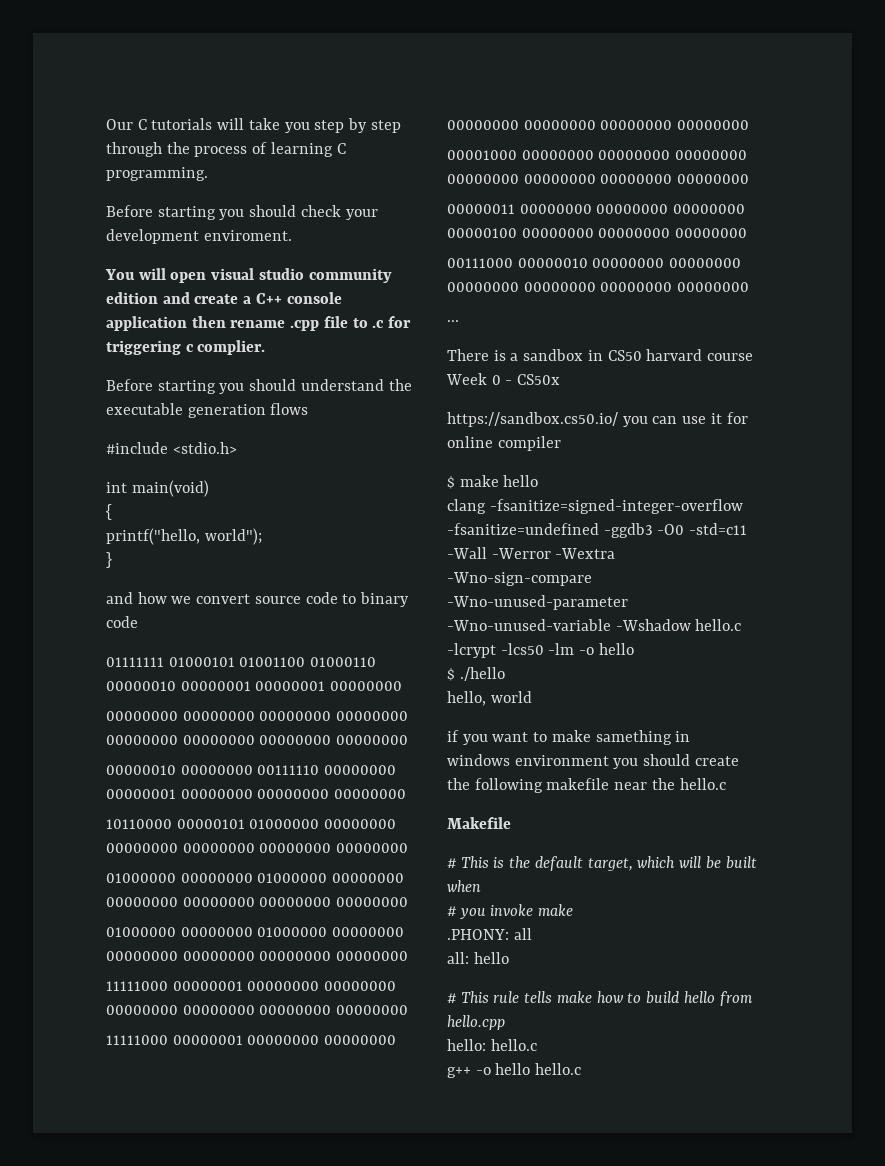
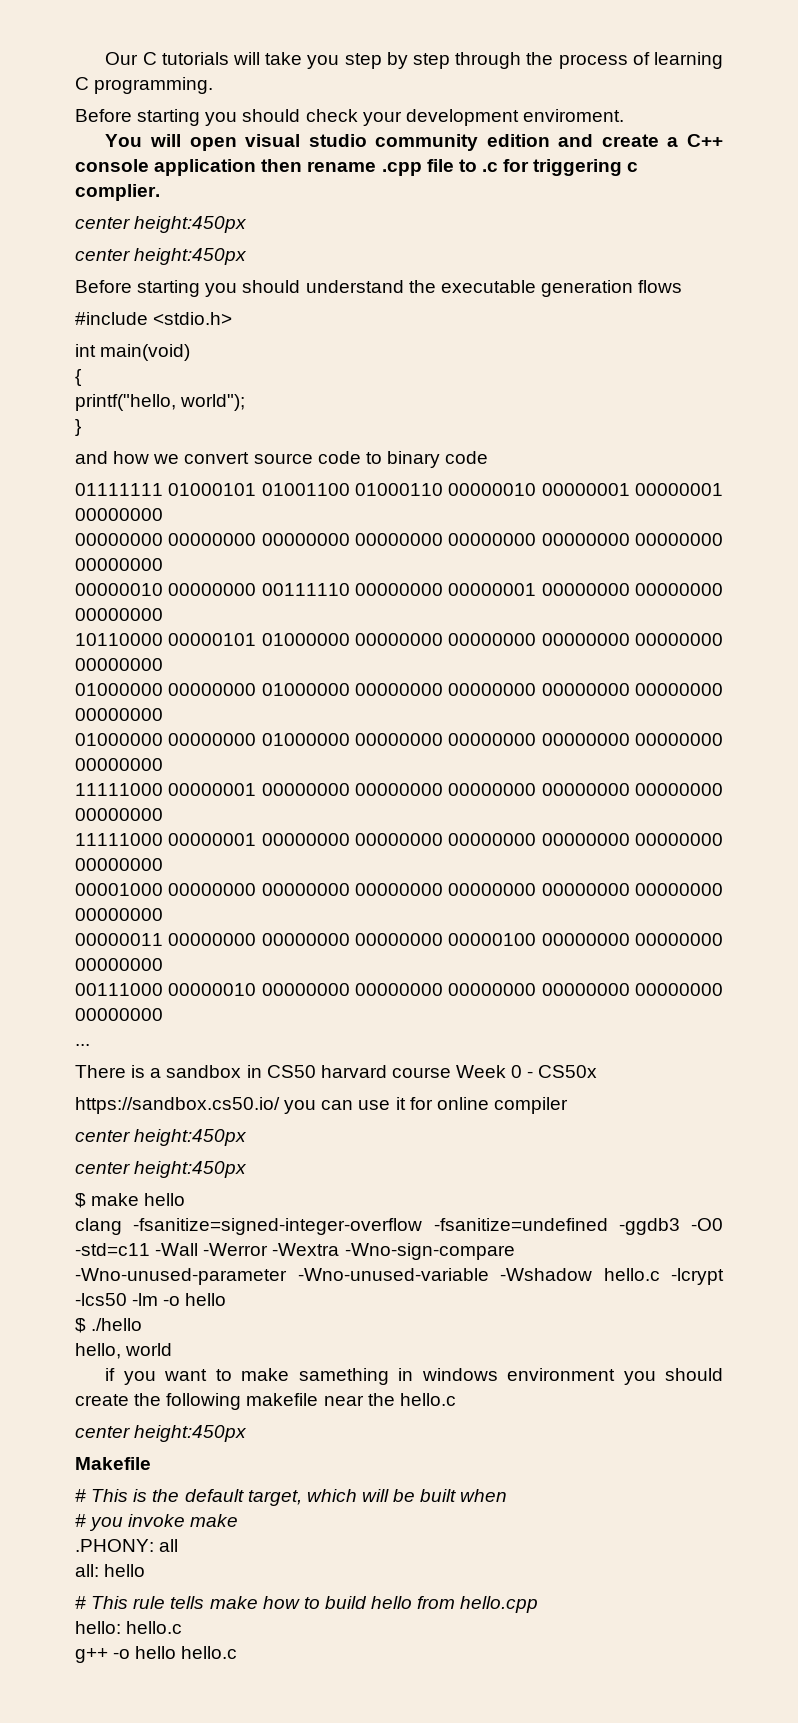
(266, 347) none -> [75,216,248,233] [75,248,248,265] // center height:450px // center height:450px
(561, 443) none -> [75,1129,248,1146] [75,1161,248,1178] // center height:450px // center height:450px
(726, 784) none -> [75,1425,248,1442] // center height:450px

